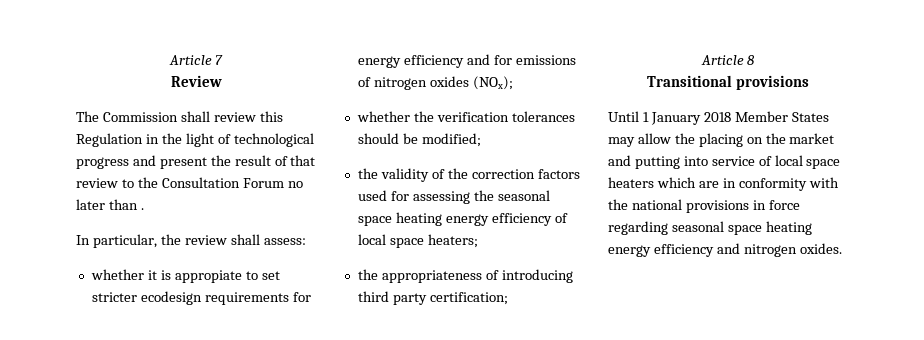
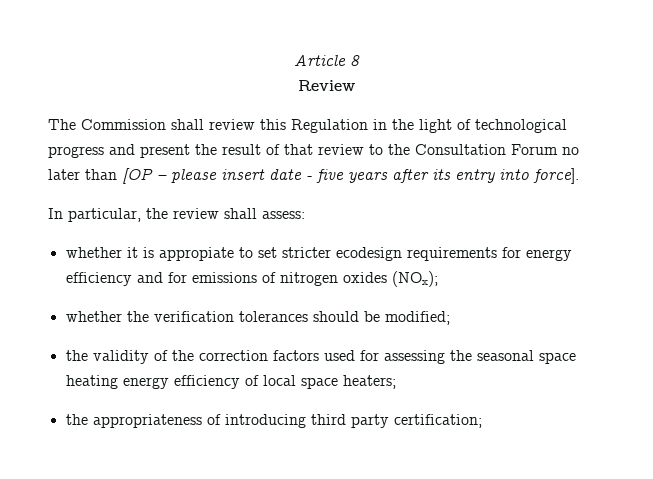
[168,55,224,65] Article 7 -> [294,55,360,66] Article 8
[140,208,144,210] . -> [122,168,579,184] [OP – please insert date - five years after its entry into force].
[700,55,756,65] [647,75,809,90] [608,111,829,125] [608,133,835,147] [608,155,841,169] [608,177,839,191] [608,199,800,213] [608,221,812,235] [608,243,842,257] // Article 8 // Transitional provisions // Until 1 January 2018 Member States may allow the placing on the market and putting into service of local space heaters which are in conformity with the national provisions in force regarding seasonal space heating energy efficiency and nitrogen oxides. -> (482, 421) none

